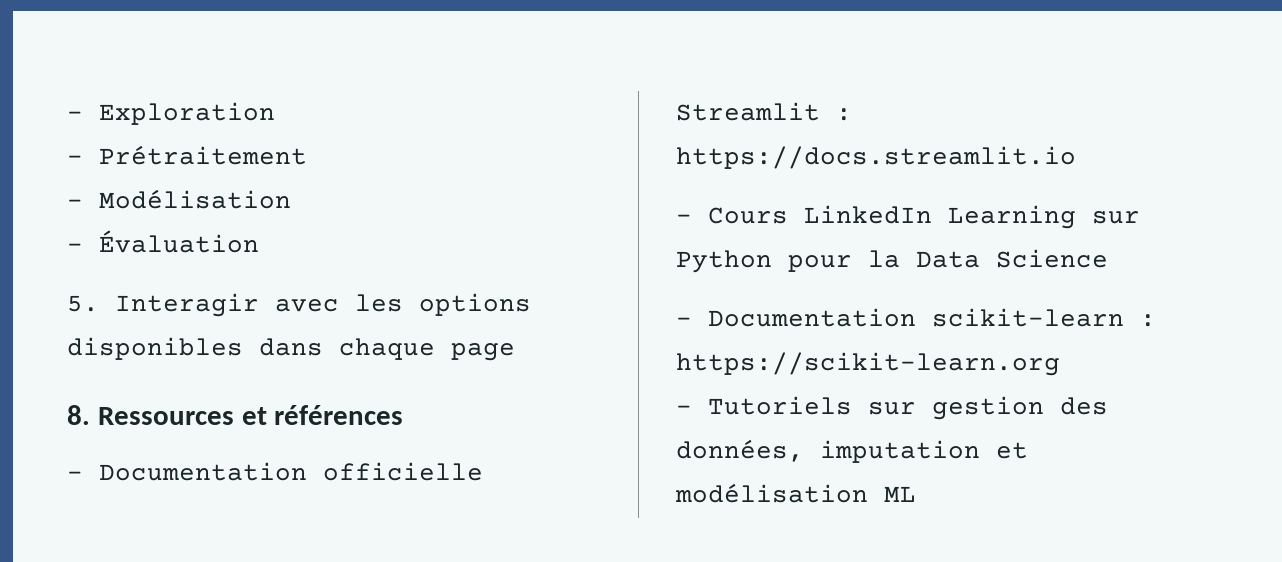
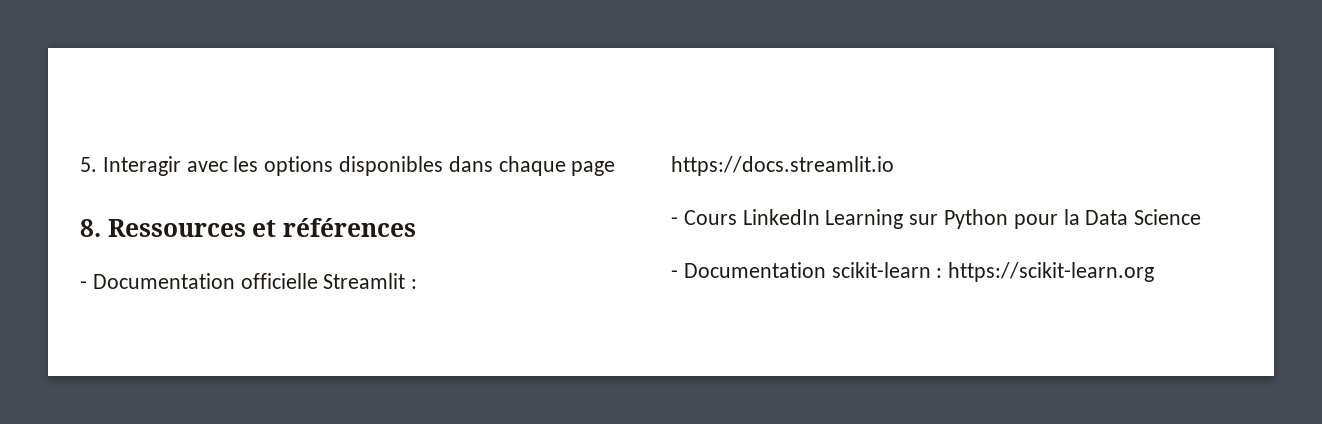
[67,102,275,125] [67,145,307,165] [67,189,291,209] [67,230,259,253] - Exploration // - Prétraitement // - Modélisation // - Évaluation // -> (80, 164) none
[676,396,1108,420] [676,439,1028,463] [675,483,916,503] // - Tutoriels sur gestion des données, imputation et modélisation ML -> (1155, 272) none

